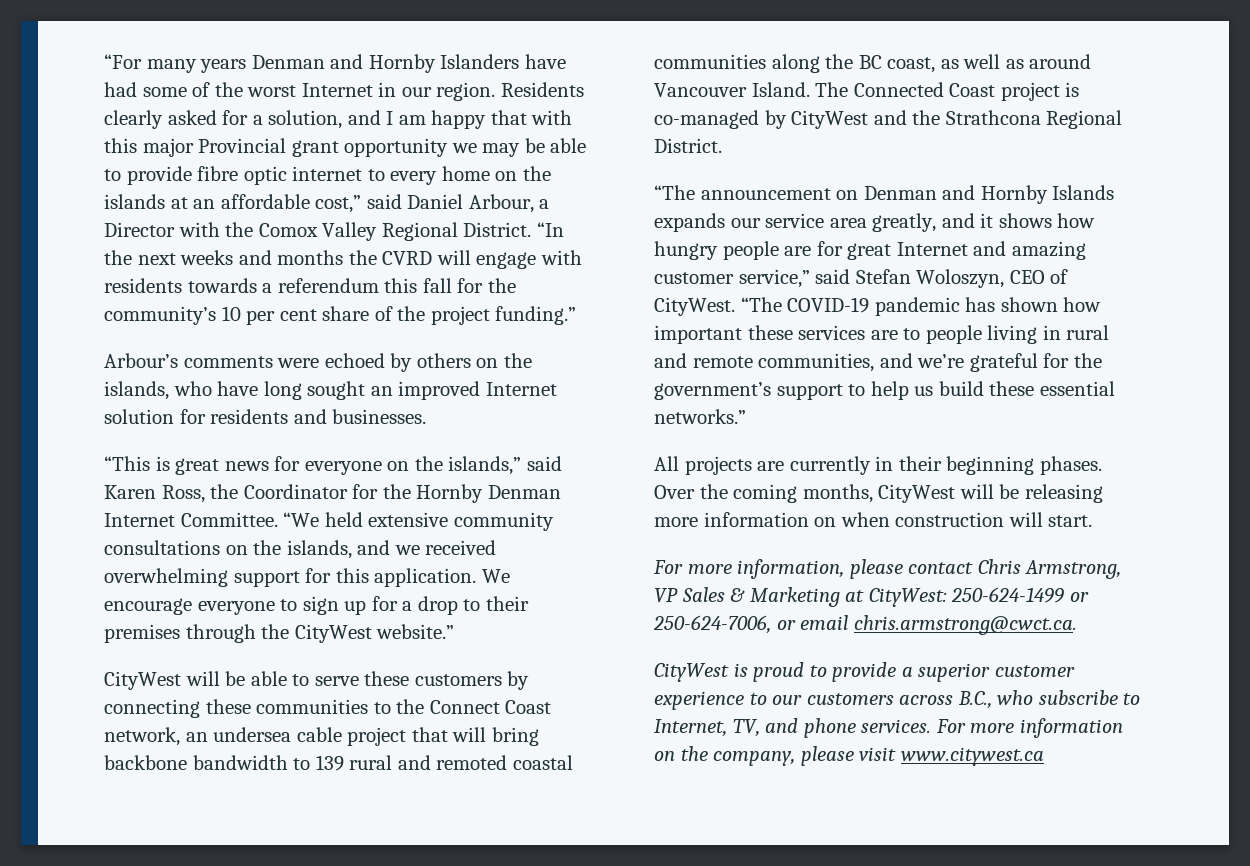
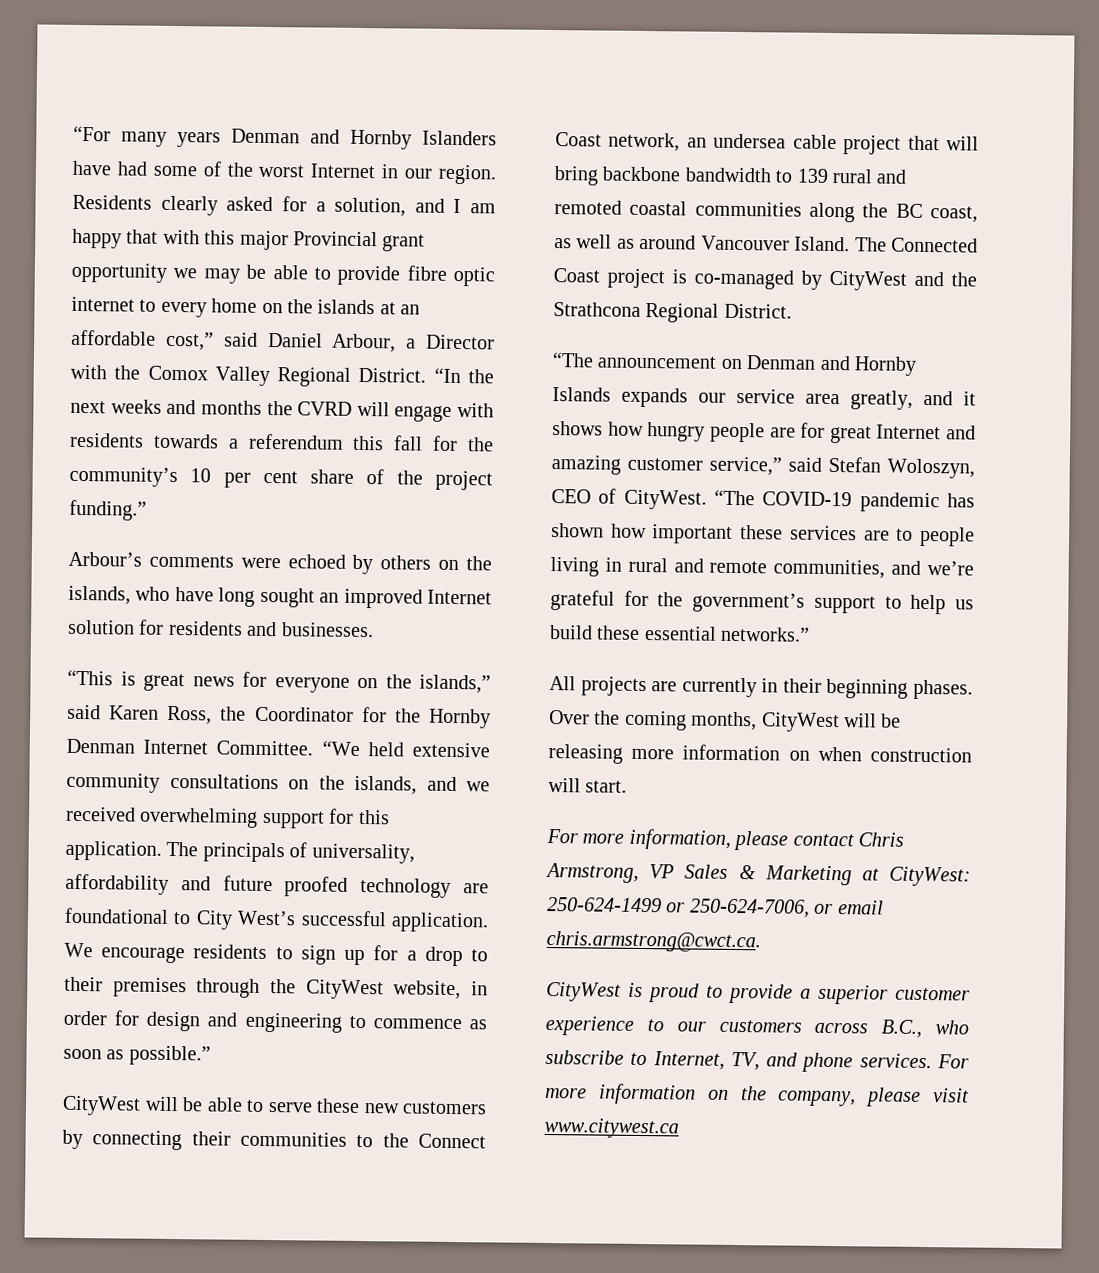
(477, 577) none -> [166,841,415,864] [65,873,490,898] [64,907,489,933] The principals of universality, affordability and future proofed technology are foundational to City West’s successful application.
[197,601,275,615] everyone -> [193,944,268,960] residents
[376,624,455,639] website.” -> [393,980,488,1000] [63,1010,488,1033] [63,1045,211,1066] website, in order for design and engineering to commence as soon as possible.”
(410, 678) none -> [363,1103,400,1114] new
[205,699,251,714] these -> [191,1131,231,1146] their

